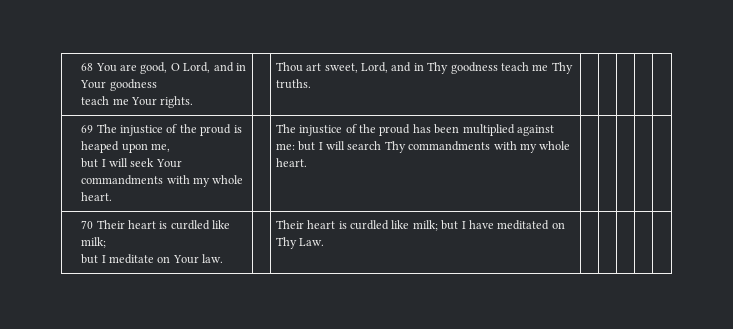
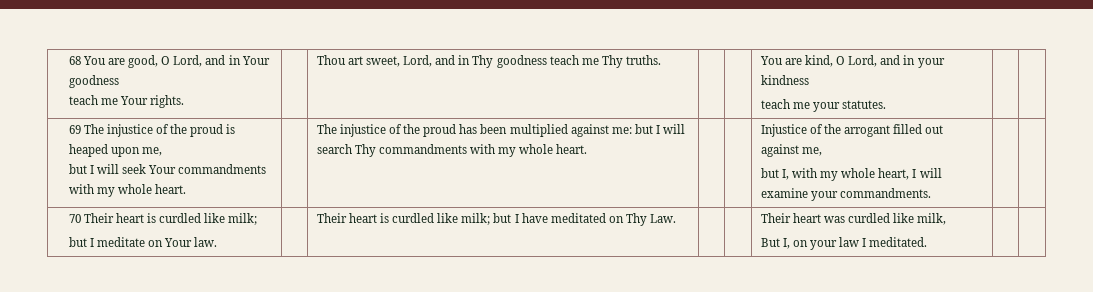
(311, 84) none -> [759,55,945,68] [760,75,809,85] [760,99,887,112] You are kind, O Lord, and in your kindness // teach me your statutes.
(307, 162) none -> [760,124,944,137] [760,144,822,157] [760,168,942,181] [760,188,932,201] Injustice of the arrogant filled out against me, // but I, with my whole heart, I will examine your commandments.
(325, 242) none -> [760,213,947,225] [760,237,928,250] Their heart was curdled like milk, // But I, on your law I meditated.

